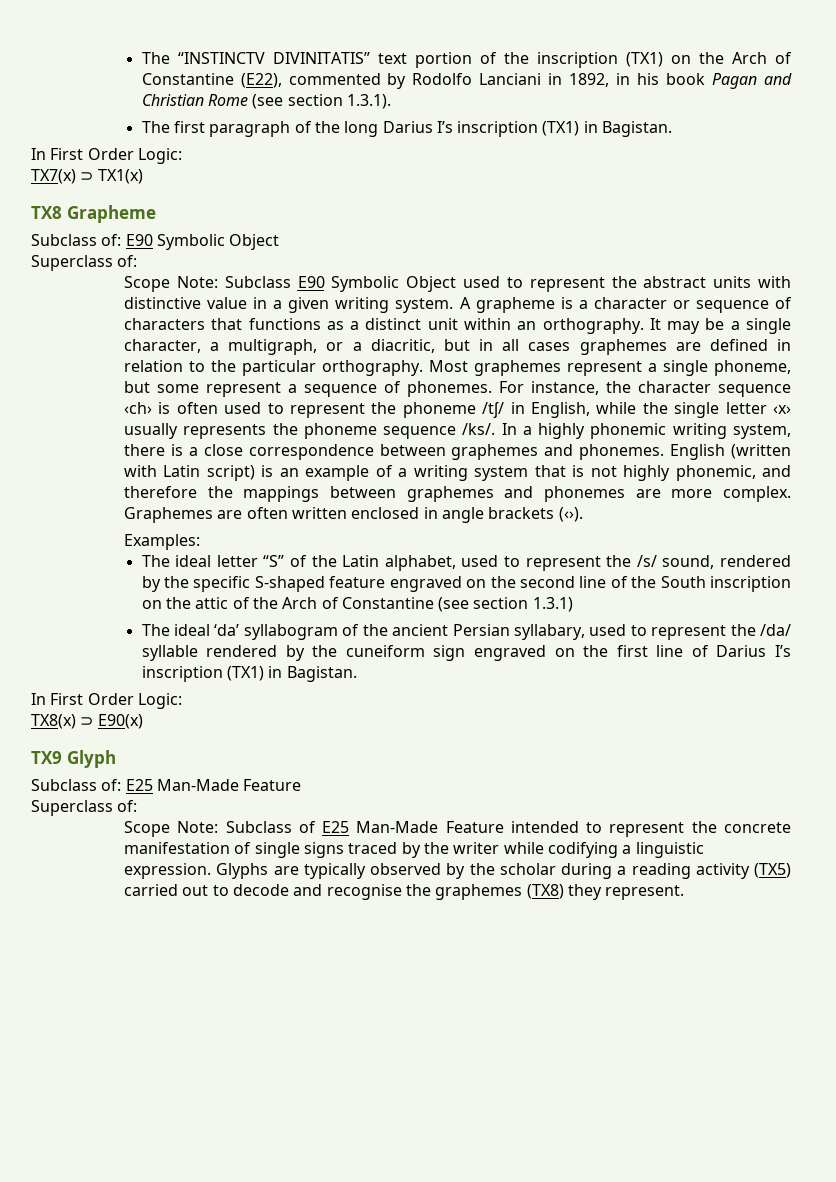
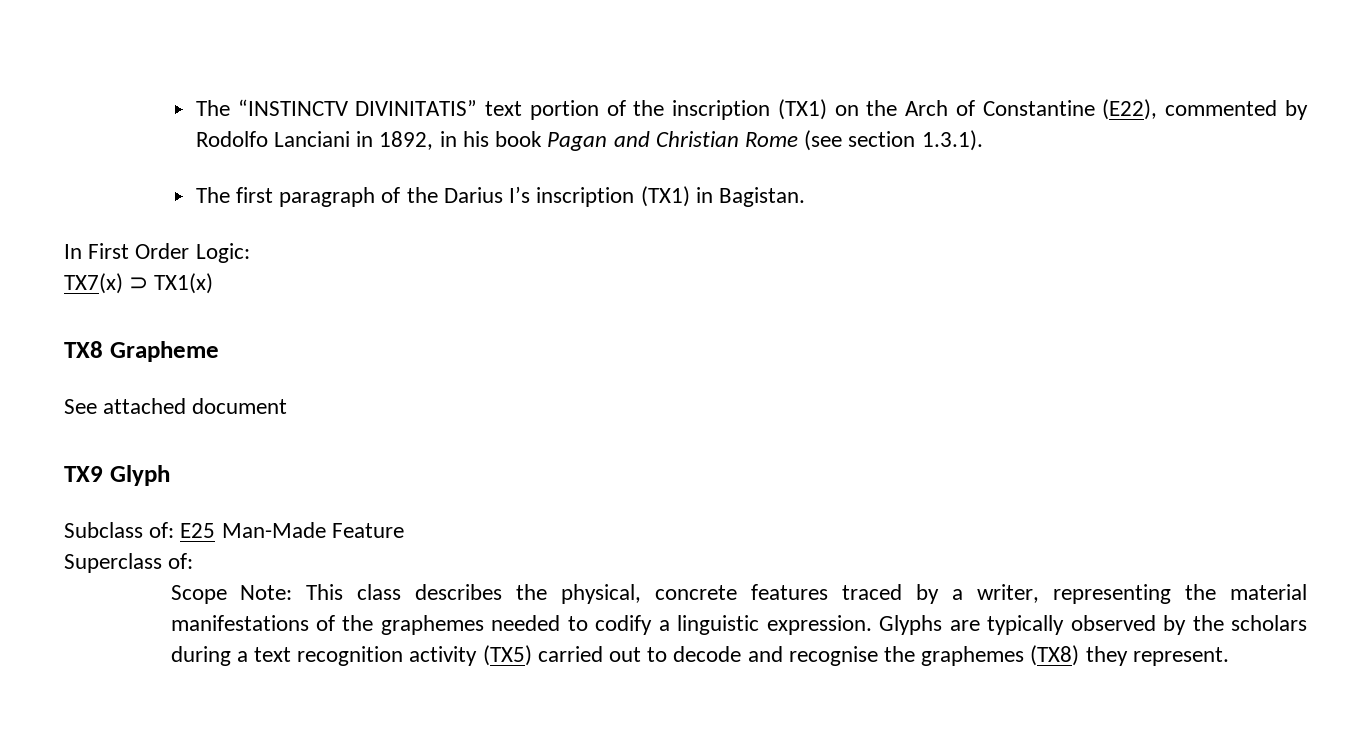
[344,121,379,137] long -> (438, 195) none
[31,234,280,250] [31,255,138,271] [123,276,792,292] [123,297,793,313] [123,318,791,334] [123,339,792,355] [123,360,792,376] [123,381,791,397] [123,402,792,418] [123,423,792,439] [123,444,792,460] [123,465,792,481] [123,486,791,502] [123,507,583,523] [123,534,200,550] [141,555,791,571] [141,576,791,592] [141,597,573,612] [141,624,791,640] [141,645,792,661] [141,666,357,682] [31,693,182,709] [31,714,143,729] Subclass of: E90 Symbolic Object // Superclass of: // Scope Note: Subclass E90 Symbolic Object used to represent the abstract units with distinctive value in a given writing system. A grapheme is a character or sequence of characters that functions as a distinct unit within an orthography. It may be a single character, a multigraph, or a diacritic, but in all cases graphemes are defined in relation to the particular orthography. Most graphemes represent a single phoneme, but some represent a sequence of phonemes. For instance, the character sequence ‹ch› is often used to represent the phoneme /tʃ/ in English, while the single letter ‹x› usually represents the phoneme sequence /ks/. In a highly phonemic writing system, there is a close correspondence between graphemes and phonemes. English (written with Latin script) is an example of a writing system that is not highly phonemic, and therefore the mappings between graphemes and phonemes are more complex. Graphemes are often written enclosed in angle brackets (‹›). // Examples: // The ideal letter “S” of the Latin alphabet, used to represent the /s/ sound, rendered by the specific S-shaped feature engraved on the second line of the South inscription on the attic of the Arch of Constantine (see section 1.3.1) // The ideal ‘da’ syllabogram of the ancient Persian syllabary, used to represent the /da/ syllable rendered by the cuneiform sign engraved on the first line of Darius I’s inscription (TX1) in Bagistan. // In First Order Logic: // TX8(x) ⊃ E90(x) -> [64,398,288,414] See attached document
[225,821,791,837] [123,842,618,858] Subclass of E25 Man-Made Feature intended to represent the concrete manifestation of single signs traced by the writer while codifying -> [306,584,1307,604] [170,615,653,635] This class describes the physical, concrete features traced by a writer, representing the material manifestations of the graphemes needed to codify
[499,863,556,875] scholar -> [1231,615,1307,631] scholars
[631,863,691,879] reading -> [253,646,404,666] text recognition

